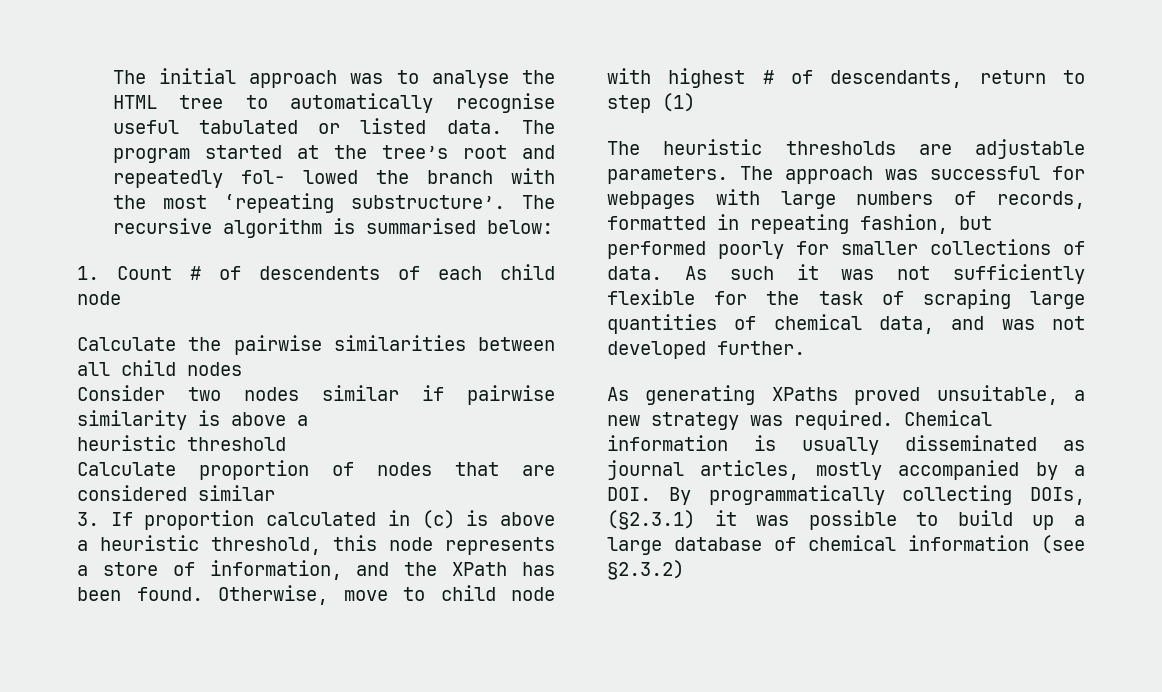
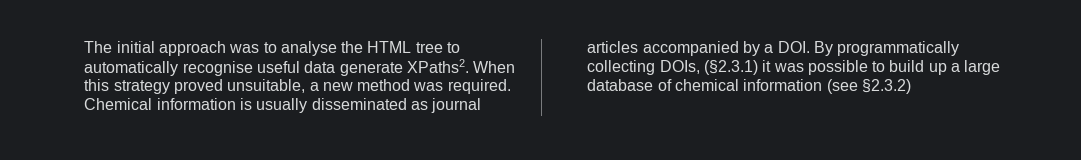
[198,118,555,134] [112,145,555,163] [112,168,555,188] [112,193,555,213] [112,218,553,238] [77,264,555,280] [77,291,121,305] [77,335,555,355] [77,360,242,376] [77,385,555,405] [77,410,308,430] [77,435,286,451] [77,460,555,480] [77,485,275,501] [77,510,555,530] [77,535,555,555] [77,560,555,580] [77,585,555,605] [607,68,1085,88] [607,93,695,113] [607,139,1085,159] [607,166,1085,184] [607,189,1085,209] [607,214,992,234] [607,239,1085,259] [607,264,1085,284] [607,289,1085,309] [607,314,1085,334] [607,341,805,359] [607,385,838,405] tabulated or listed data. The program started at the tree’s root and repeatedly fol- lowed the branch with the most ‘repeating substructure’. The recursive algorithm is summarised below: // 1. Count # of descendents of each child node // Calculate the pairwise similarities between all child nodes // Consider two nodes similar if pairwise similarity is above a // heuristic threshold // Calculate proportion of nodes that are considered similar // 3. If proportion calculated in (c) is above a heuristic threshold, this node represents a store of information, and the XPath has been found. Otherwise, move to child node with highest # of descendants, return to step (1) // The heuristic thresholds are adjustable parameters. The approach was successful for webpages with large numbers of records, formatted in repeating fashion, but performed poorly for smaller collections of data. As such it was not sufficiently flexible for the task of scraping large quantities of chemical data, and was not developed further. // As generating XPaths -> [304,59,516,76] [84,79,170,94] data generate XPaths2. When this strategy
[651,412,739,430] strategy -> [357,79,411,91] method
[700,460,882,480] articles, mostly -> [587,41,639,53] articles

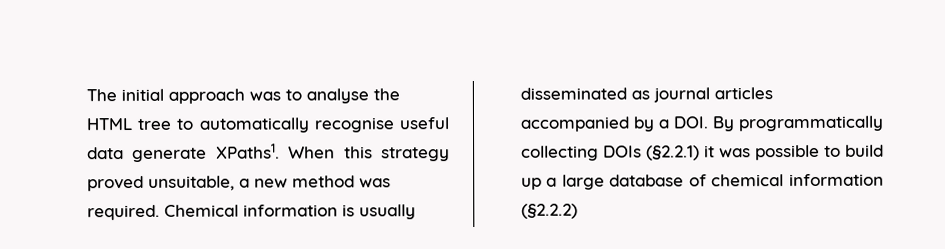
[406,59,469,73] XPaths2. -> [215,143,280,159] XPaths1.
[659,60,758,75] DOIs, (§2.3.1) -> [602,145,700,161] DOIs (§2.2.1)
[826,79,911,94] (see §2.3.2) -> [520,203,578,219] (§2.2.2)

